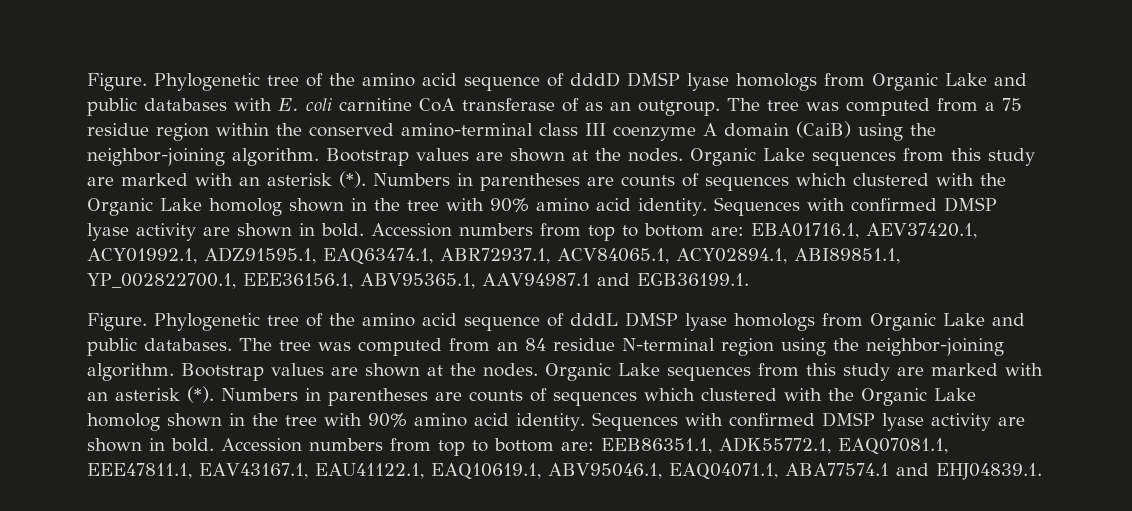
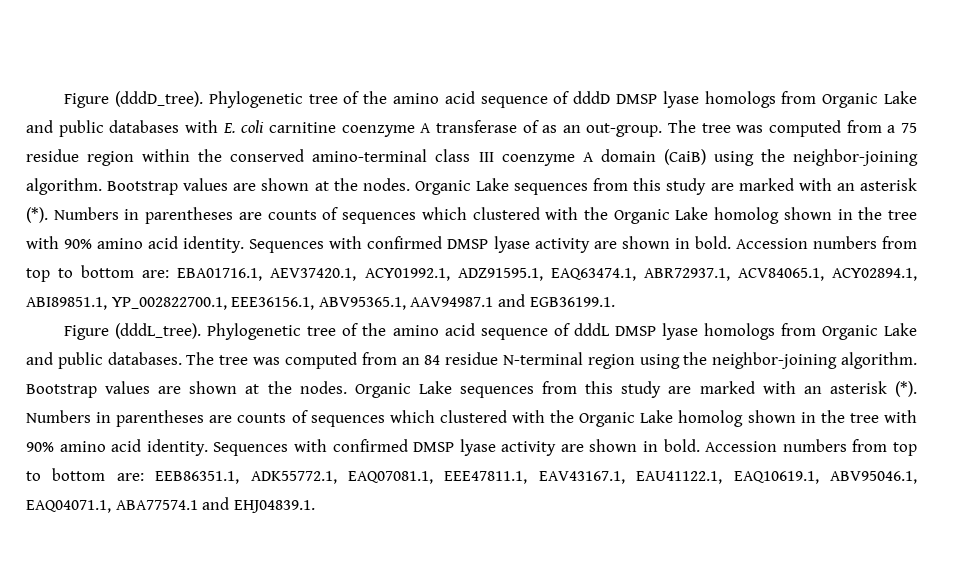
[87,73,147,91] Figure. -> [64,91,204,108] Figure (dddD_tree).
[419,98,455,112] CoA -> [341,123,432,137] coenzyme A
[638,100,720,116] outgroup. -> [586,123,663,137] out-group.
[87,313,147,331] Figure. -> [64,323,202,340] Figure (dddL_tree).

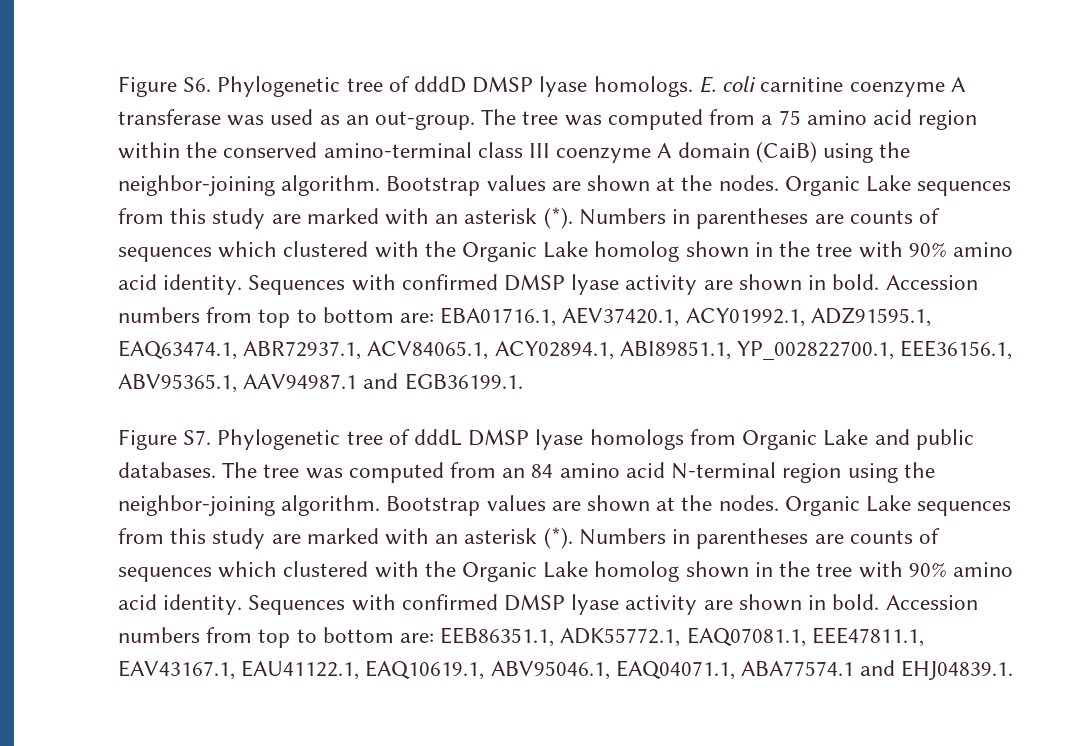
[64,91,918,108] [26,120,218,137] Figure (dddD_tree). Phylogenetic tree of the amino acid sequence of dddD DMSP lyase homologs from Organic Lake and public databases with -> [118,76,693,97] Figure S6. Phylogenetic tree of dddD DMSP lyase homologs.
[522,120,539,133] of -> [227,109,314,126] was used
[26,149,79,162] residue -> [806,109,912,125] amino acid
[115,323,570,340] (dddL_tree). Phylogenetic tree of the amino acid sequence of -> [183,429,410,450] S7. Phylogenetic tree of
[445,352,499,365] residue -> [559,462,665,478] amino acid

